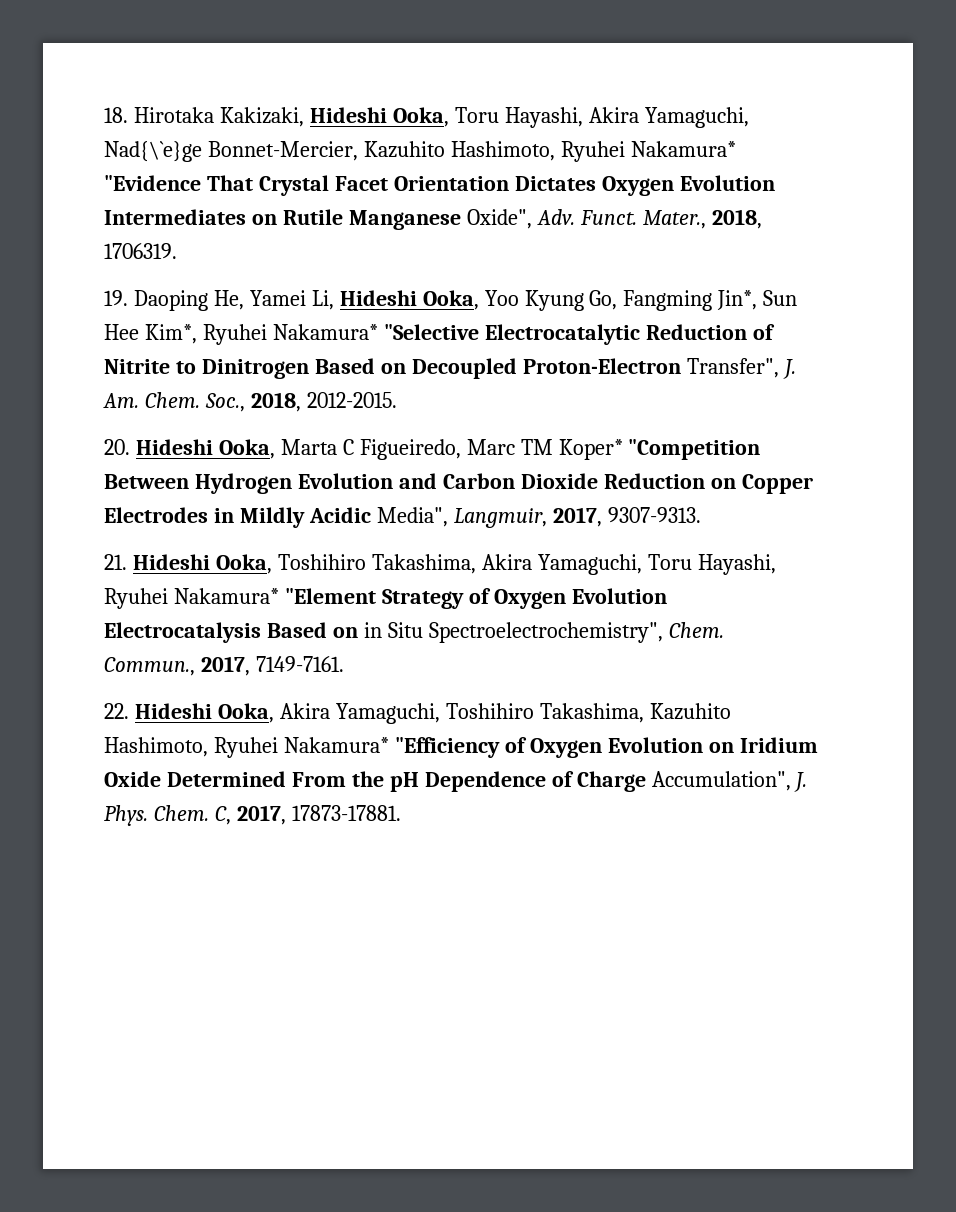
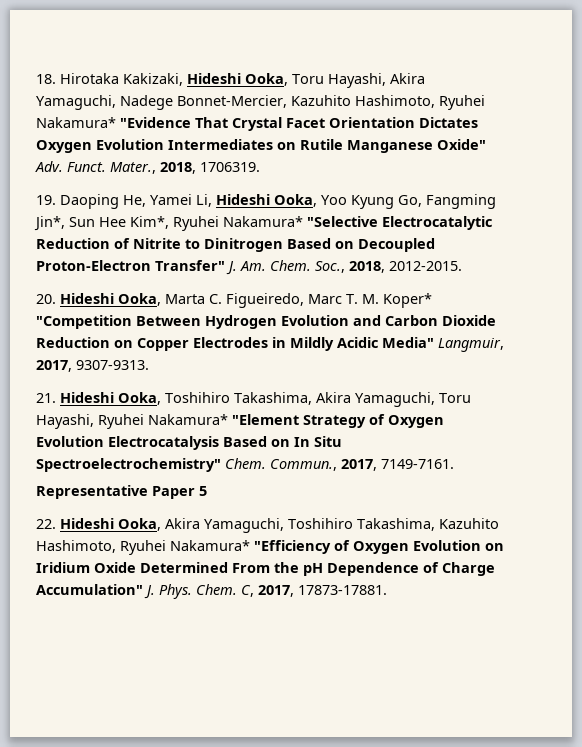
[104,141,202,162] Nad{\`e}ge -> [120,95,173,110] Nadege
[466,209,532,229] Oxide", -> [437,139,486,150] Oxide"
[686,358,779,378] Transfer", -> [155,260,225,271] Transfer"
[342,439,354,455] C -> [209,294,222,304] C.
[520,439,553,455] TM -> [346,294,379,304] T. M.
[376,507,448,527] Media", -> [382,337,434,348] Media"
[363,622,663,643] in Situ Spectroelectrochemistry", -> [294,436,342,447] [36,458,221,472] In Situ Spectroelectrochemistry"
(344, 664) none -> [36,485,207,499] // Representative Paper 5
[651,771,791,791] Accumulation", -> [36,584,143,595] Accumulation"

